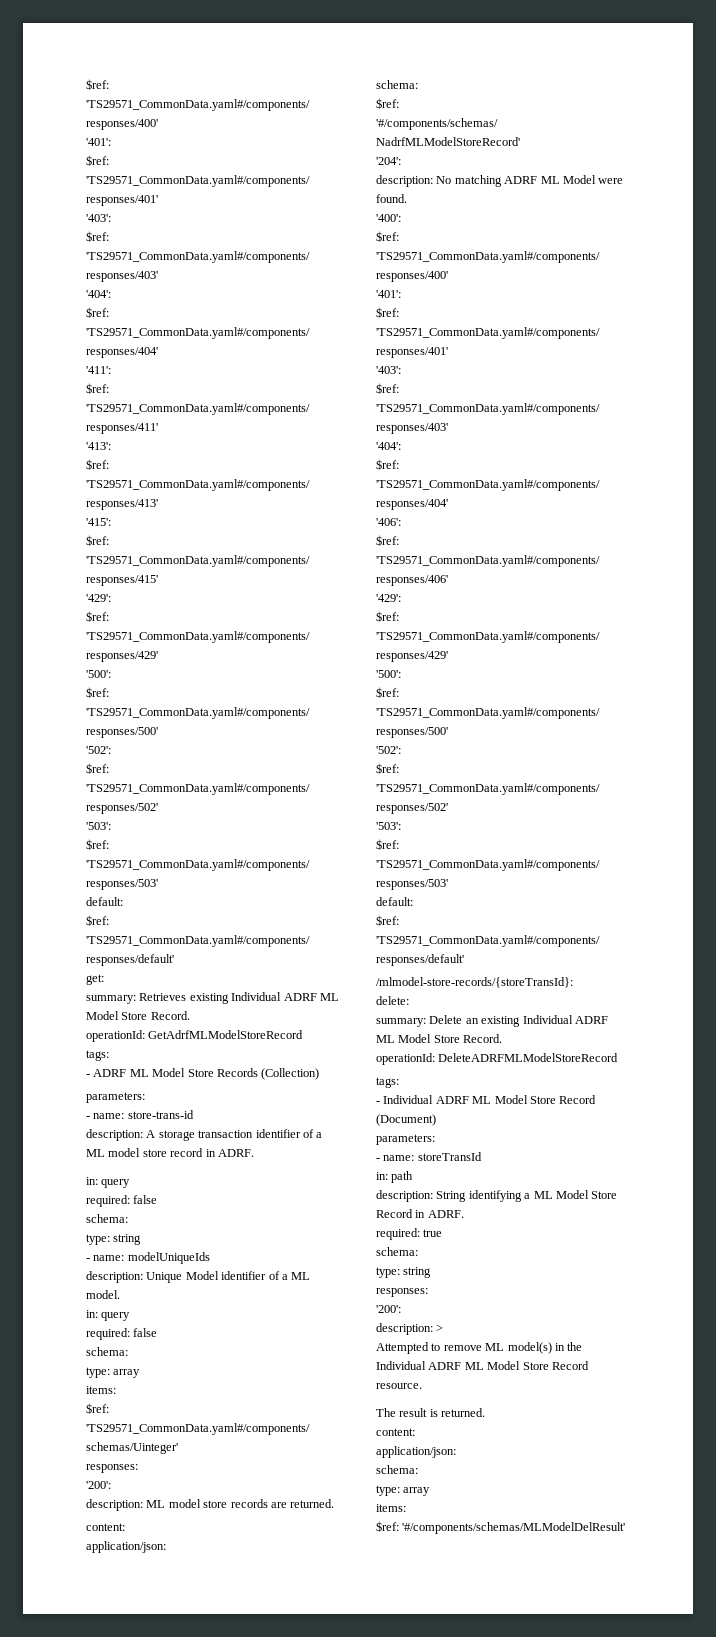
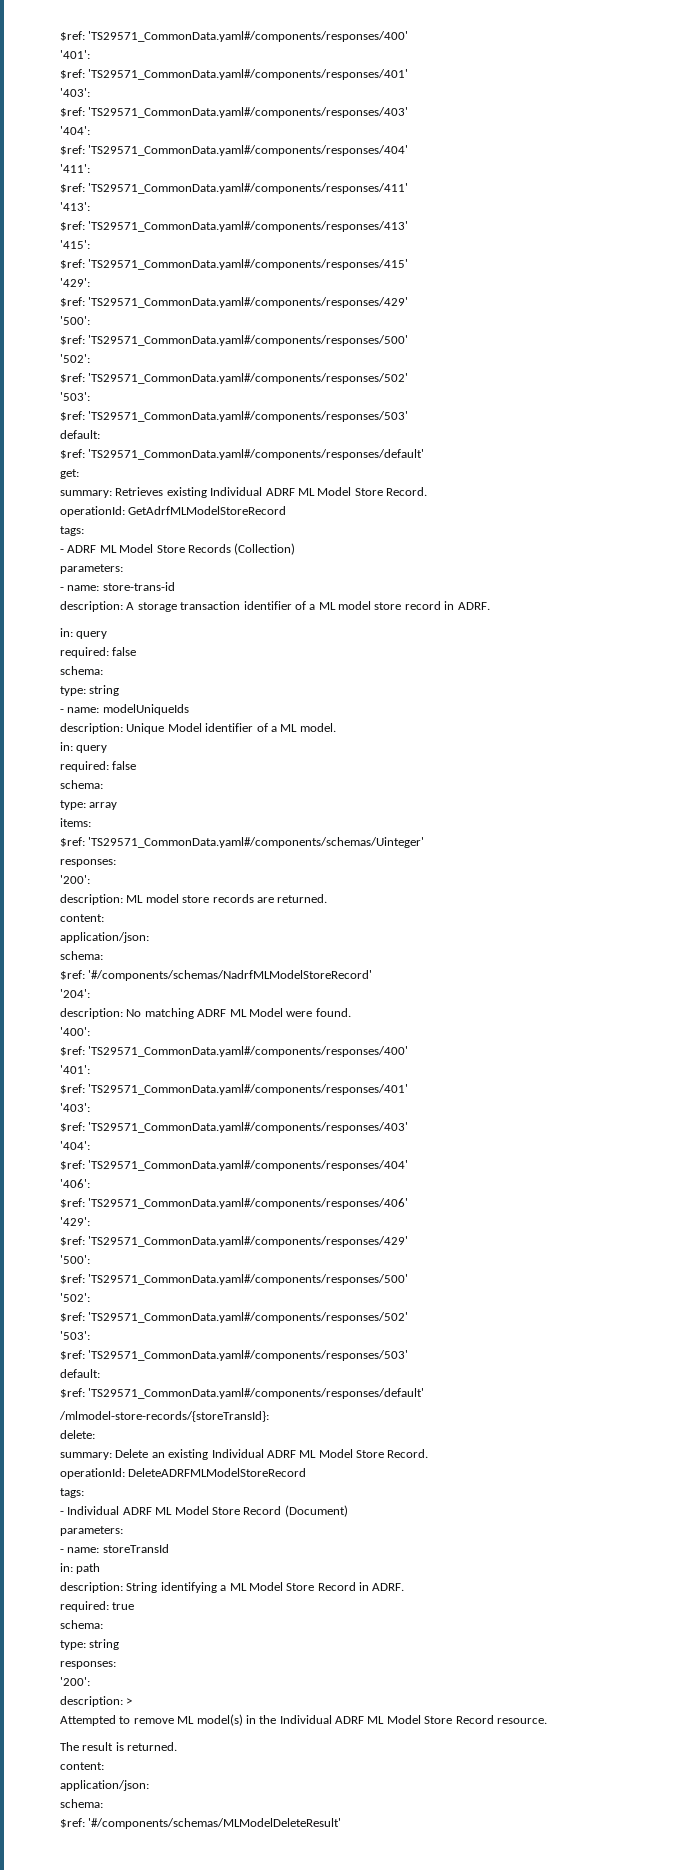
[376,1485,431,1496] [376,1504,406,1512] [376,1521,626,1534] // type: array // items: // $ref: '#/components/schemas/MLModelDelResult' -> [60,1818,342,1829] // $ref: '#/components/schemas/MLModelDeleteResult'

